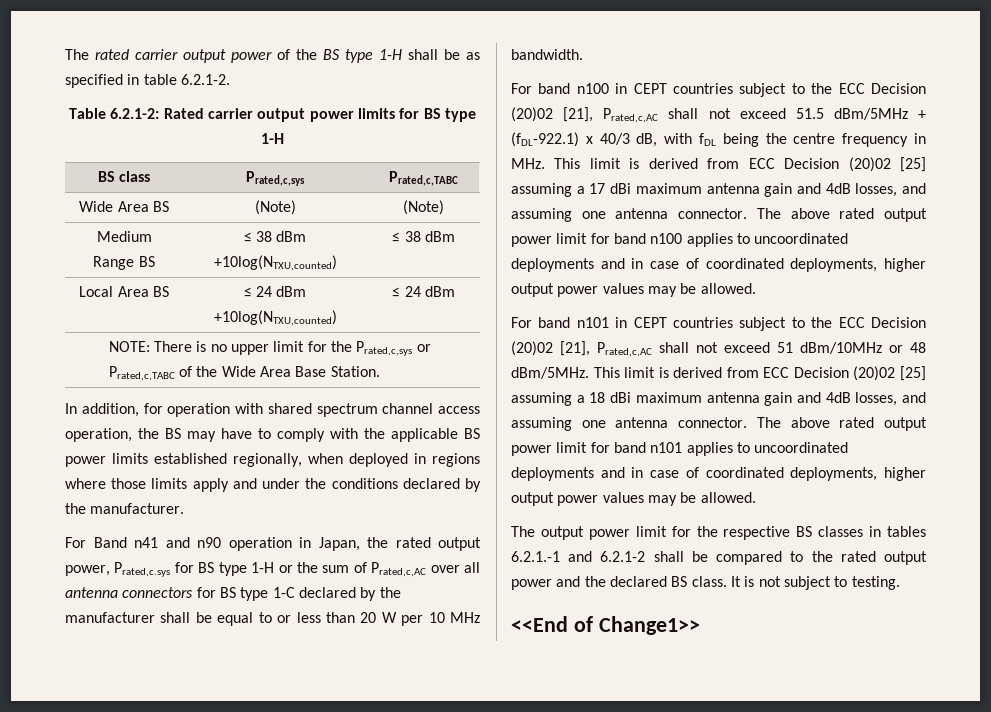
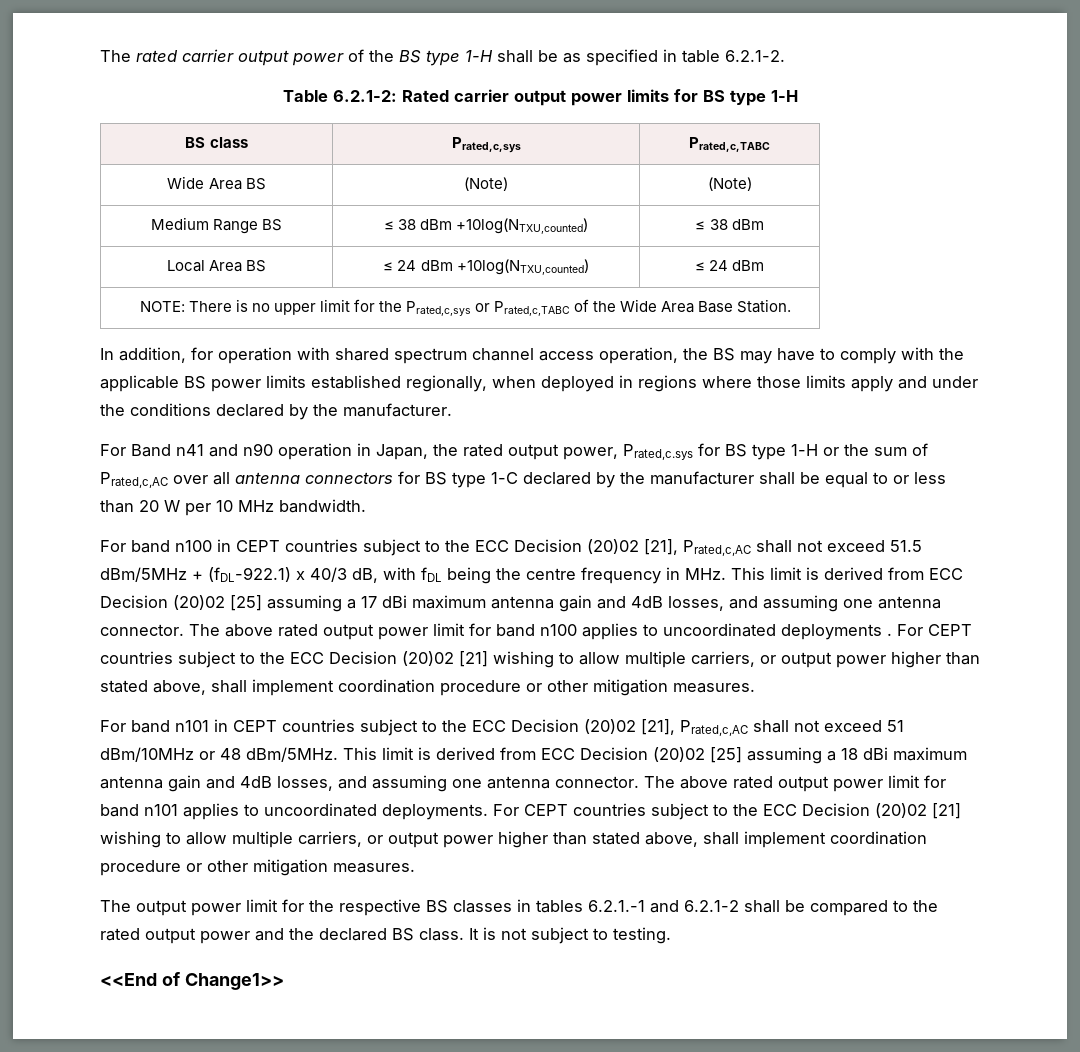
[600,258,926,272] [511,283,756,297] and in case of coordinated deployments, higher output power values may be allowed. -> [887,624,972,636] [100,651,980,668] [100,679,755,696] . For CEPT countries subject to the ECC Decision (20)02 [21] wishing to allow multiple carriers, or output power higher than stated above, shall implement coordination procedure or other mitigation measures.
[511,467,926,481] [511,492,756,506] deployments and in case of coordinated deployments, higher output power values may be allowed. -> [382,803,961,820] [100,831,927,848] [100,859,415,876] deployments. For CEPT countries subject to the ECC Decision (20)02 [21] wishing to allow multiple carriers, or output power higher than stated above, shall implement coordination procedure or other mitigation measures.

